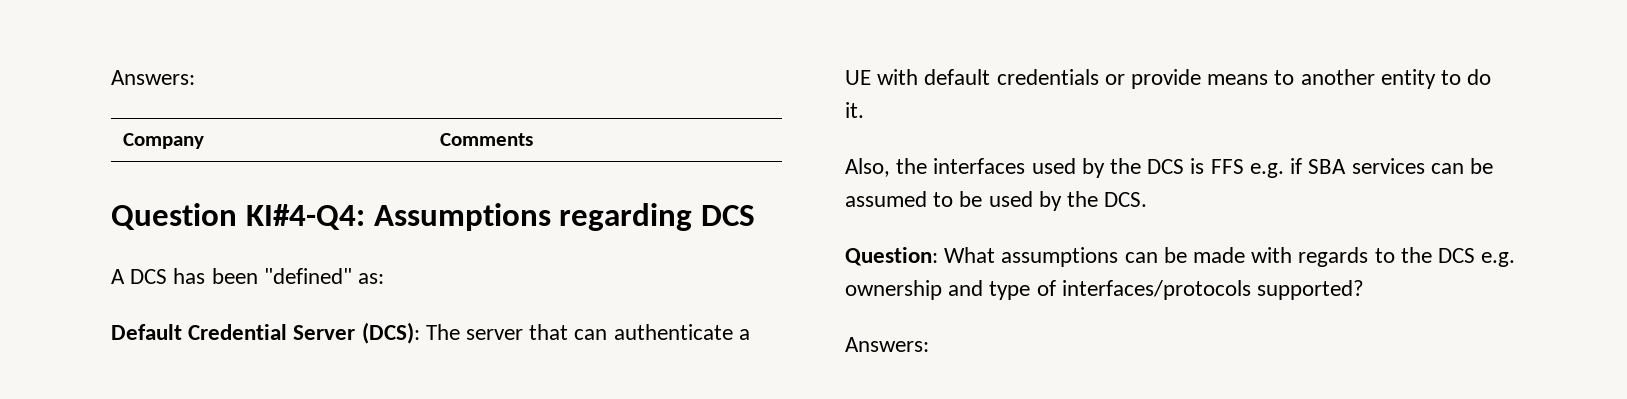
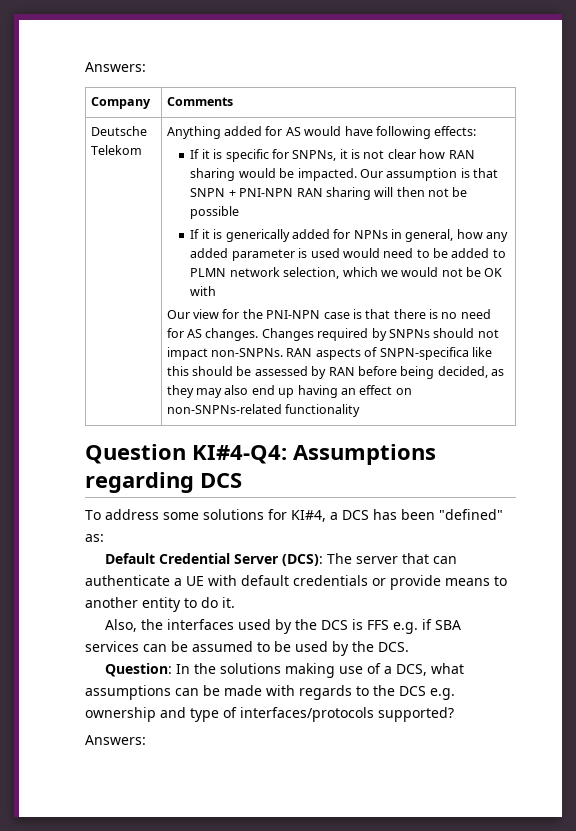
(534, 139) none -> [90,126,147,136] [90,145,142,155] [166,126,477,139] [190,149,475,162] [190,168,499,181] [190,187,468,200] [190,206,240,219] [190,229,509,242] [190,248,506,261] [190,267,503,279] [190,286,217,296] [166,309,491,319] [166,328,499,341] [166,347,492,360] [166,366,505,379] [166,385,412,398] [166,404,361,417] // Deutsche Telekom | Anything added for AS would have following effects: // If it is specific for SNPNs, it is not clear how RAN sharing would be impacted. Our assumption is that SNPN + PNI-NPN RAN sharing will then not be possible // If it is generically added for NPNs in general, how any added parameter is used would need to be added to PLMN network selection, which we would not be OK with // Our view for the PNI-NPN case is that there is no need for AS changes. Changes required by SNPNs should not impact non-SNPNs. RAN aspects of SNPN-specifica like this should be assessed by RAN before being decided, as they may also end up having an effect on non-SNPNs-related functionality
[111,269,125,284] A -> [85,509,338,522] To address some solutions for KI#4, a
[944,247,996,263] What -> [175,663,464,678] In the solutions making use of a DCS, what

